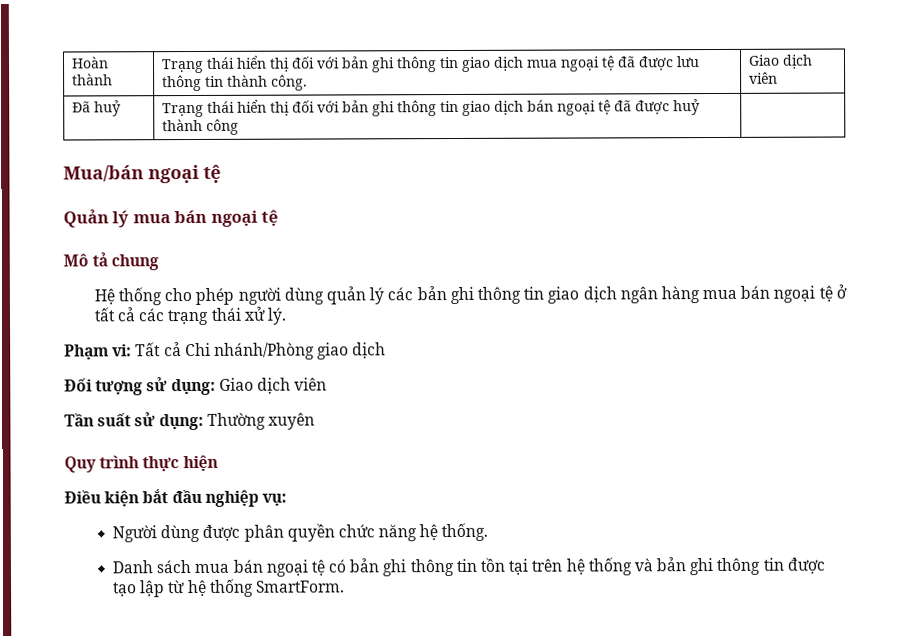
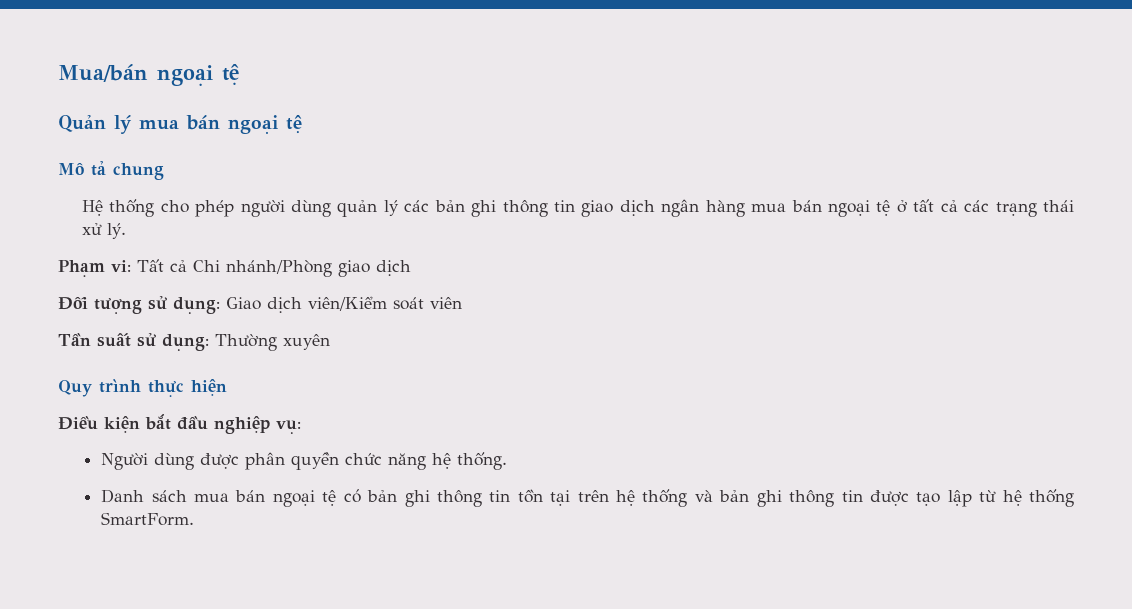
[71,56,110,69] [72,73,114,86] [162,55,701,74] [162,74,309,92] [748,54,814,69] [749,71,779,84] [72,100,122,117] [162,99,701,118] [162,118,240,135] Hoàn thành | Trạng thái hiển thị đối với bản ghi thông tin giao dịch mua ngoại tệ đã được lưu thông tin thành công. | Giao dịch viên // Đã huỷ | Trạng thái hiển thị đối với bản ghi thông tin giao dịch bán ngoại tệ đã được huỷ thành công | // -> (58, 73) none
(291, 385) none -> [308,296,424,311] viên/Kiểm soát

